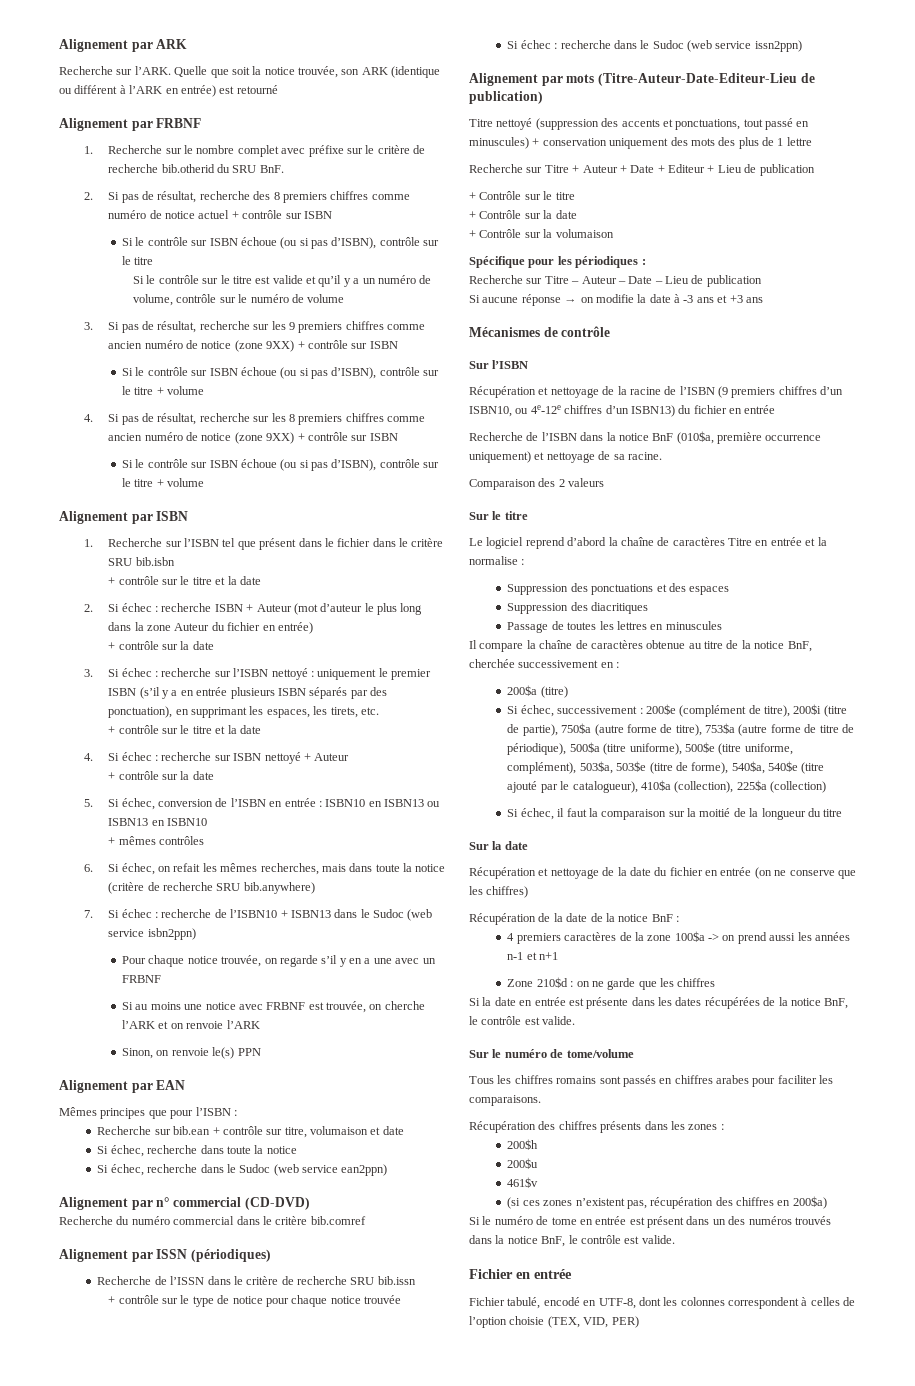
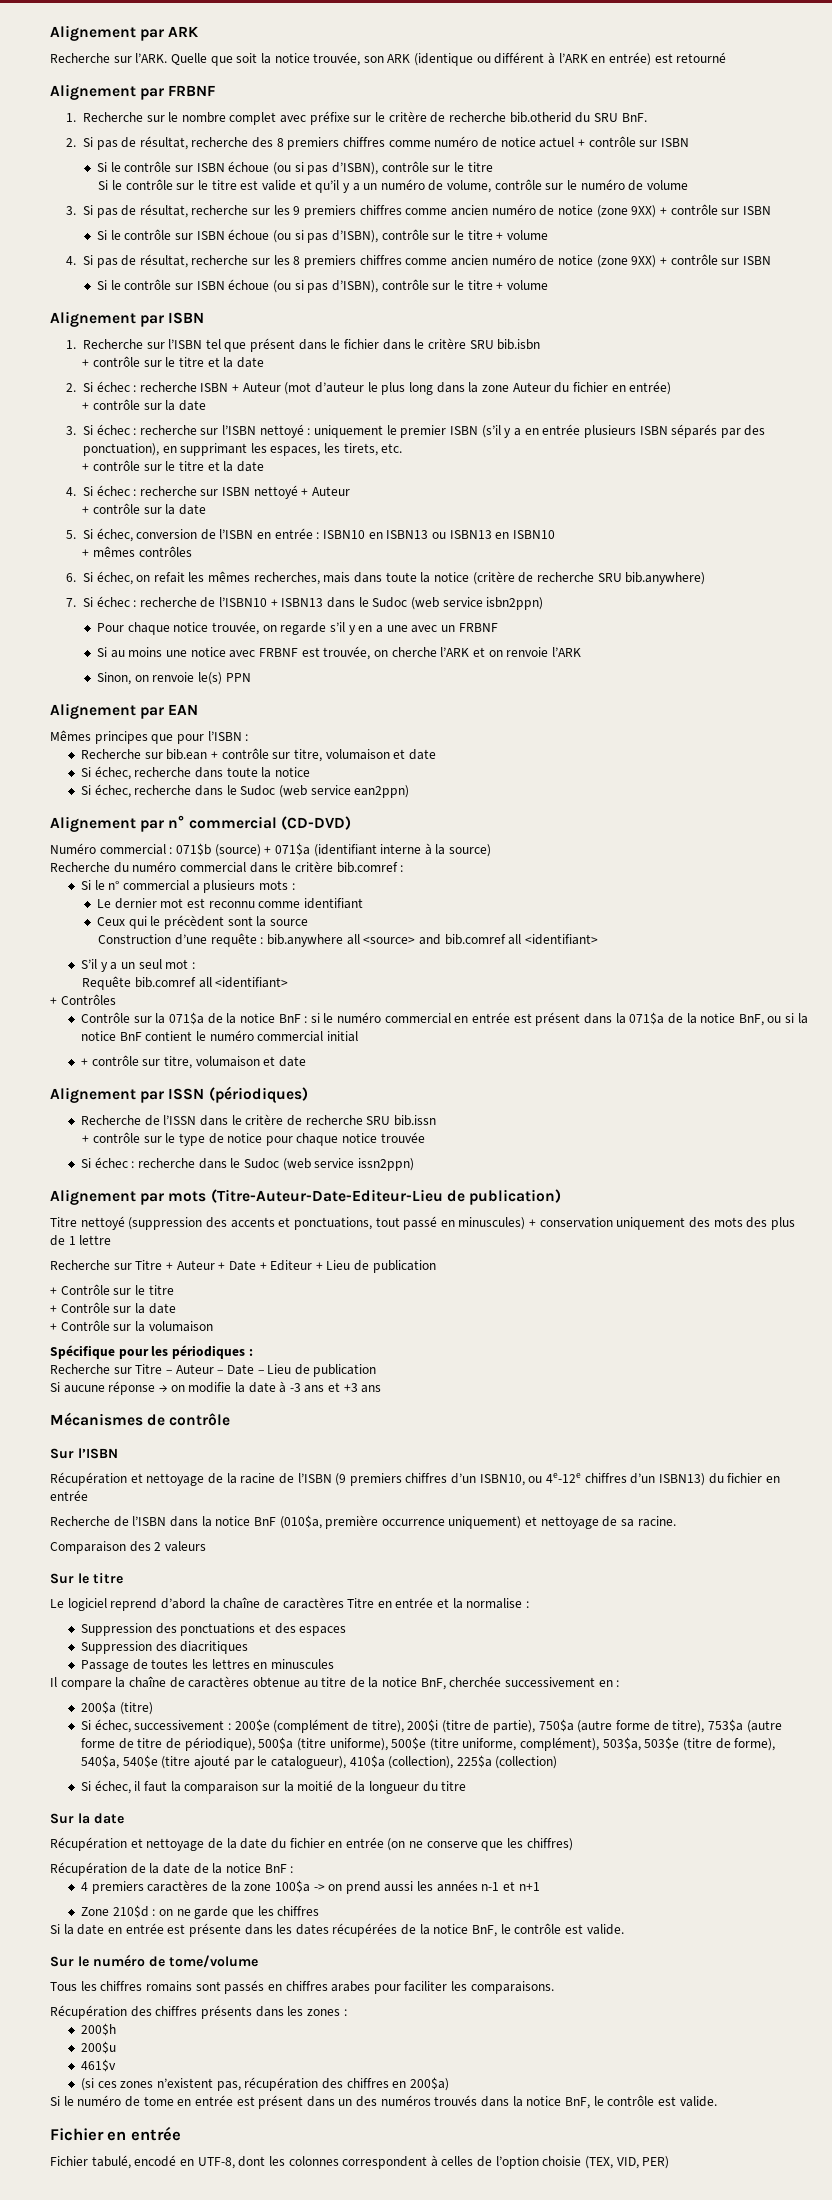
(310, 1203) none -> [50,843,492,857] // Numéro commercial : 071$b (source) + 071$a (identifiant interne à la source)
(366, 1220) none -> [400,865,404,872] [81,880,295,893] [97,898,364,909] [97,915,309,929] [98,933,598,947] [81,959,195,972] [82,976,289,990] [50,994,116,1005] [81,1012,808,1026] [81,1030,358,1042] [81,1055,306,1069] : // Si le n° commercial a plusieurs mots : // Le dernier mot est reconnu comme identifiant // Ceux qui le précèdent sont la source // Construction d’une requête : bib.anywhere all <source> and bib.comref all <identifiant> // S’il y a un seul mot : // Requête bib.comref all <identifiant> // + Contrôles // Contrôle sur la 071$a de la notice BnF : si le numéro commercial en entrée est présent dans la 071$a de la notice BnF, ou si la notice BnF contient le numéro commercial initial // + contrôle sur titre, volumaison et date

